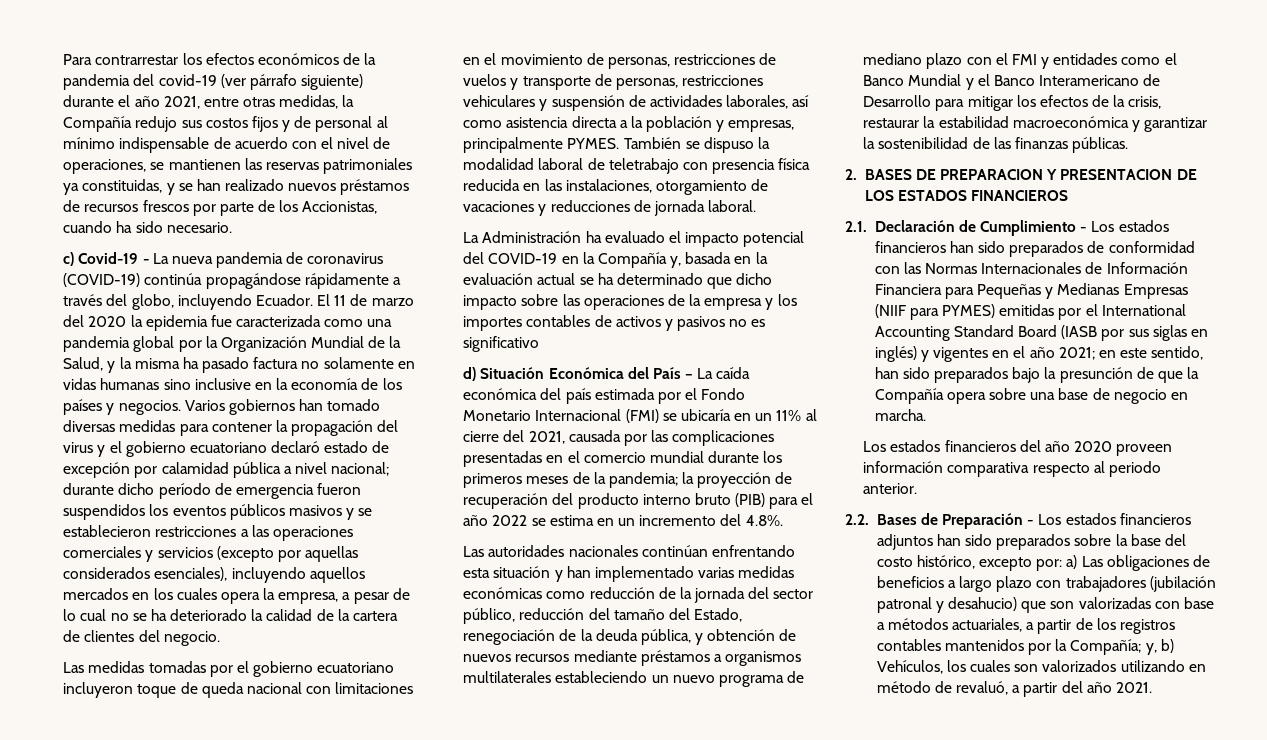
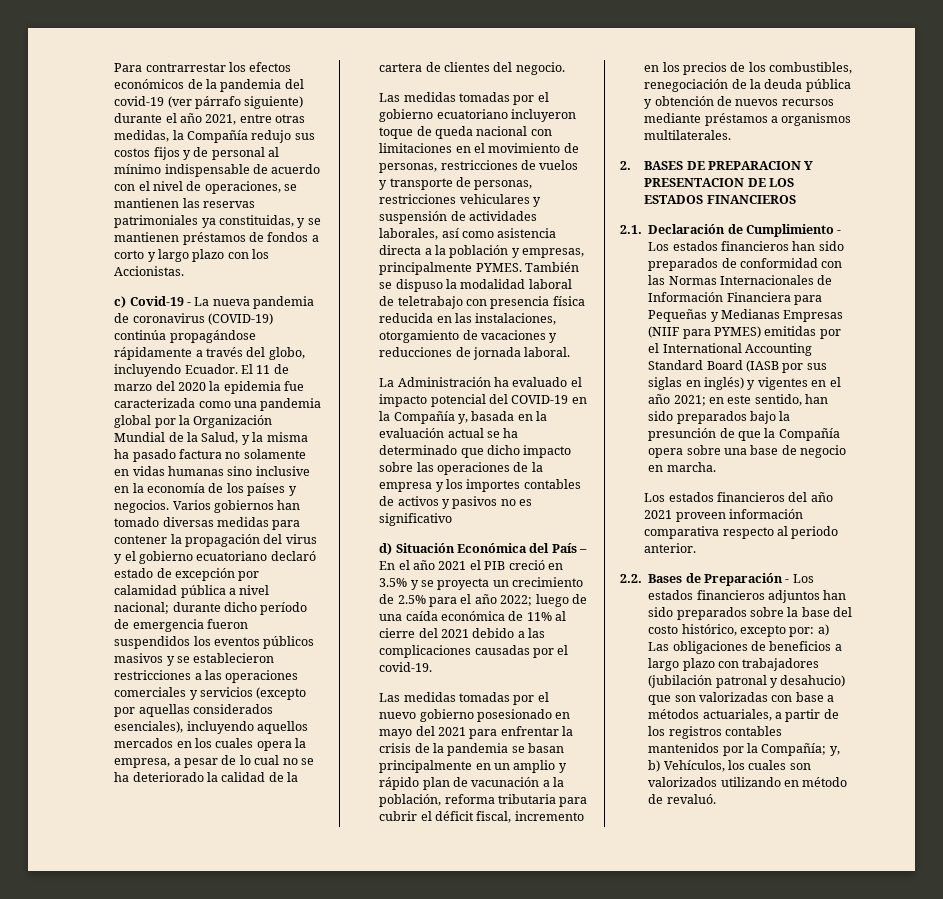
[196,179,410,195] [63,200,378,216] [63,221,232,233] han realizado nuevos préstamos de recursos frescos por parte de los Accionistas, cuando ha sido necesario. -> [114,232,319,245] [114,249,270,262] [114,266,185,276] mantienen préstamos de fondos a corto y largo plazo con los Accionistas.
[697,367,751,379] [463,388,746,404] [463,409,817,423] [463,430,775,446] [463,451,783,467] [463,472,793,488] [463,493,814,509] [463,514,783,526] [463,545,795,557] [463,566,795,582] [463,587,814,603] [463,608,743,624] La caída económica del país estimada por el Fondo Monetario Internacional (FMI) se ubicaría en un 11% al cierre del 2021, causada por las complicaciones presentadas en el comercio mundial durante los primeros meses de la pandemia; la proyección de recuperación del producto interno bruto (PIB) para el año 2022 se estima en un incremento del 4.8%. // Las autoridades nacionales continúan enfrentando esta situación y han implementado varias medidas económicas como reducción de la jornada del sector público, reducción del tamaño del Estado, -> [379,560,563,570] [379,577,584,590] [379,594,587,607] [379,611,567,621] [379,628,546,638] [379,645,569,658] [379,662,433,672] [379,692,549,705] [379,709,571,722] [379,726,574,739] [379,743,565,756] [379,760,567,773] [379,777,565,790] [379,794,588,807] [379,811,584,823] [644,62,853,75] En el año 2021 el PIB creció en 3.5% y se proyecta un crecimiento de 2.5% para el año 2022; luego de una caída económica de 11% al cierre del 2021 debido a las complicaciones causadas por el covid-19. // Las medidas tomadas por el nuevo gobierno posesionado en mayo del 2021 para enfrentar la crisis de la pandemia se basan principalmente en un amplio y rápido plan de vacunación a la población, reforma tributaria para cubrir el déficit fiscal, incremento en los precios de los combustibles,
[640,629,691,645] pública, -> [805,79,851,92] pública
[463,671,805,687] [863,53,1177,69] [863,74,1161,90] [863,95,1162,111] [863,116,1208,132] [863,137,1129,153] multilaterales estableciendo un nuevo programa de mediano plazo con el FMI y entidades como el Banco Mundial y el Banco Interamericano de Desarrollo para mitigar los efectos de la crisis, restaurar la estabilidad macroeconómica y garantizar la sostenibilidad de las finanzas públicas. -> [644,130,732,140] multilaterales.
[1074,441,1113,452] 2020 -> [644,510,673,519] 2021
[956,681,1153,697] revaluó, a partir del año 2021. -> [666,794,716,804] revaluó.

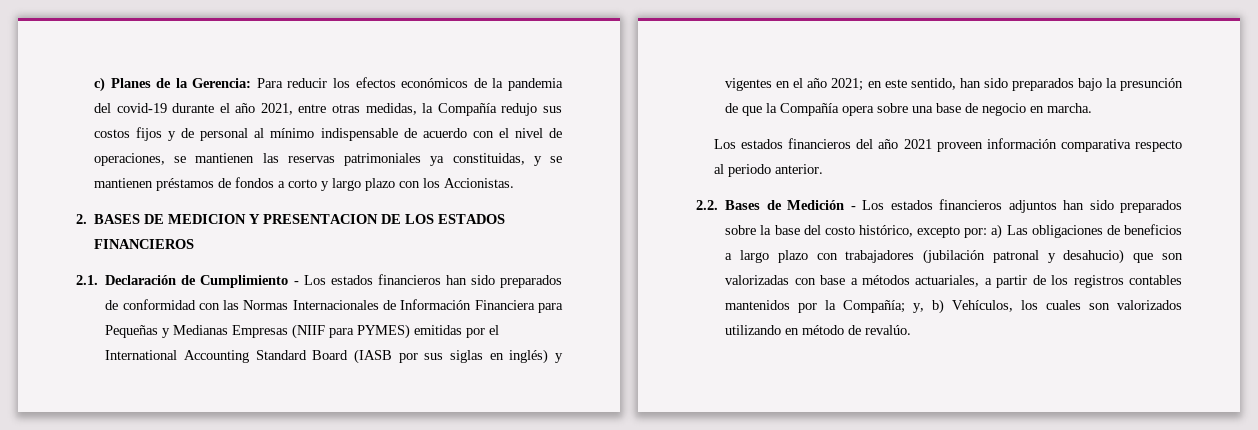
[114,63,226,72] Para contrarrestar -> [93,77,328,92] c) Planes de la Gerencia: Para reducir
[167,96,304,109] (ver párrafo siguiente) -> (167, 108) none
[114,296,315,309] [114,313,274,325] [114,330,256,343] [114,347,305,360] [114,364,289,377] [114,381,305,394] [114,398,322,411] [114,415,273,428] [114,432,308,445] [114,449,306,462] [114,466,310,476] [114,483,297,496] [114,500,301,513] [114,517,301,530] [114,534,317,547] [114,551,316,564] [114,568,260,581] [114,585,270,598] [114,602,308,615] [114,619,249,632] [114,636,315,649] [114,653,275,666] [114,670,299,683] [114,687,307,700] [114,704,274,717] [114,721,309,734] [114,738,307,751] [114,755,314,768] [114,772,299,782] [379,62,565,75] [379,92,549,105] [379,109,577,122] [379,126,552,139] [379,143,579,153] [379,160,579,173] [379,177,533,190] [379,194,542,207] [379,211,538,224] [379,228,557,240] [379,245,585,258] [379,262,580,275] [379,279,572,292] [379,296,585,309] [379,313,557,325] [379,330,558,343] [379,347,571,360] [379,377,582,387] [379,394,587,407] [379,411,548,424] [379,428,519,438] [379,445,572,458] [379,462,543,475] [379,479,581,492] [379,496,533,509] [379,513,453,526] [379,543,588,555] [379,560,563,570] [379,577,584,590] [379,594,587,607] [379,611,567,621] [379,628,546,638] [379,645,569,658] [379,662,433,672] [379,692,549,705] [379,709,571,722] [379,726,574,739] [379,743,565,756] [379,760,567,773] [379,777,565,790] [379,794,588,807] [379,811,584,823] [644,62,853,75] [644,79,851,92] [644,96,834,109] [644,113,852,126] [644,130,732,140] // c) Covid-19 - La nueva pandemia de coronavirus (COVID-19) continúa propagándose rápidamente a través del globo, incluyendo Ecuador. El 11 de marzo del 2020 la epidemia fue caracterizada como una pandemia global por la Organización Mundial de la Salud, y la misma ha pasado factura no solamente en vidas humanas sino inclusive en la economía de los países y negocios. Varios gobiernos han tomado diversas medidas para contener la propagación del virus y el gobierno ecuatoriano declaró estado de excepción por calamidad pública a nivel nacional; durante dicho período de emergencia fueron suspendidos los eventos públicos masivos y se establecieron restricciones a las operaciones comerciales y servicios (excepto por aquellas considerados esenciales), incluyendo aquellos mercados en los cuales opera la empresa, a pesar de lo cual no se ha deteriorado la calidad de la cartera de clientes del negocio. // Las medidas tomadas por el gobierno ecuatoriano incluyeron toque de queda nacional con limitaciones en el movimiento de personas, restricciones de vuelos y transporte de personas, restricciones vehiculares y suspensión de actividades laborales, así como asistencia directa a la población y empresas, principalmente PYMES. También se dispuso la modalidad laboral de teletrabajo con presencia física reducida en las instalaciones, otorgamiento de vacaciones y reducciones de jornada laboral. // La Administración ha evaluado el impacto potencial del COVID-19 en la Compañía y, basada en la evaluación actual se ha determinado que dicho impacto sobre las operaciones de la empresa y los importes contables de activos y pasivos no es significativo // d) Situación Económica del País – En el año 2021 el PIB creció en 3.5% y se proyecta un crecimiento de 2.5% para el año 2022; luego de una caída económica de 11% al cierre del 2021 debido a las complicaciones causadas por el covid-19. // Las medidas tomadas por el nuevo gobierno posesionado en mayo del 2021 para enfrentar la crisis de la pandemia se basan principalmente en un amplio y rápido plan de vacunación a la población, reforma tributaria para cubrir el déficit fiscal, incremento en los precios de los combustibles, renegociación de la deuda pública y obtención de nuevos recursos mediante préstamos a organismos multilaterales. -> (514, 183) none
[708,161,802,170] PREPARACION -> [168,214,247,224] MEDICION
[704,573,783,586] Preparación -> [787,200,845,210] Medición
[666,794,716,804] revaluó. -> [865,325,912,335] revalúo.

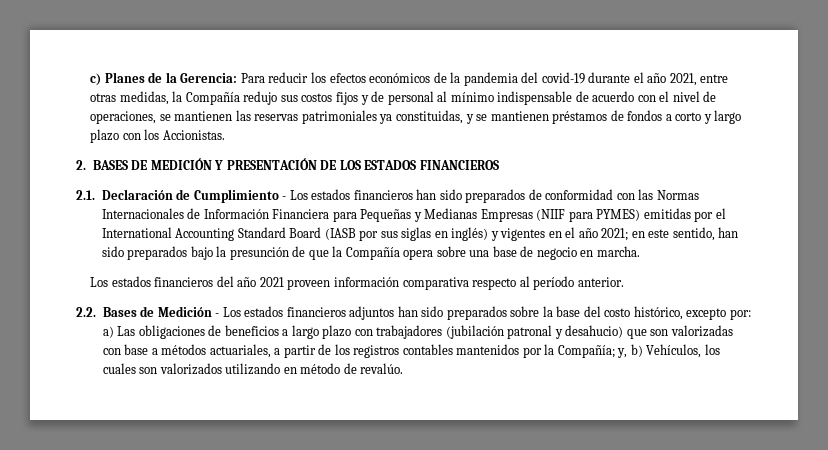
[168,214,379,224] MEDICION Y PRESENTACION -> [150,158,317,170] MEDICIÓN Y PRESENTACIÓN
[727,164,771,177] periodo -> [533,276,575,290] período

